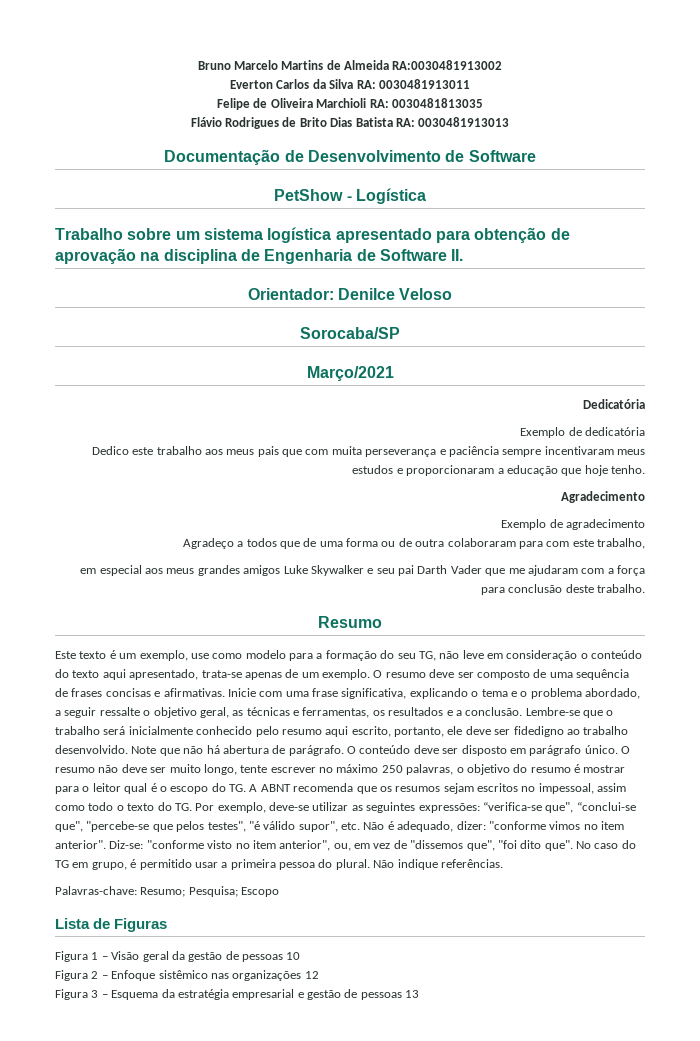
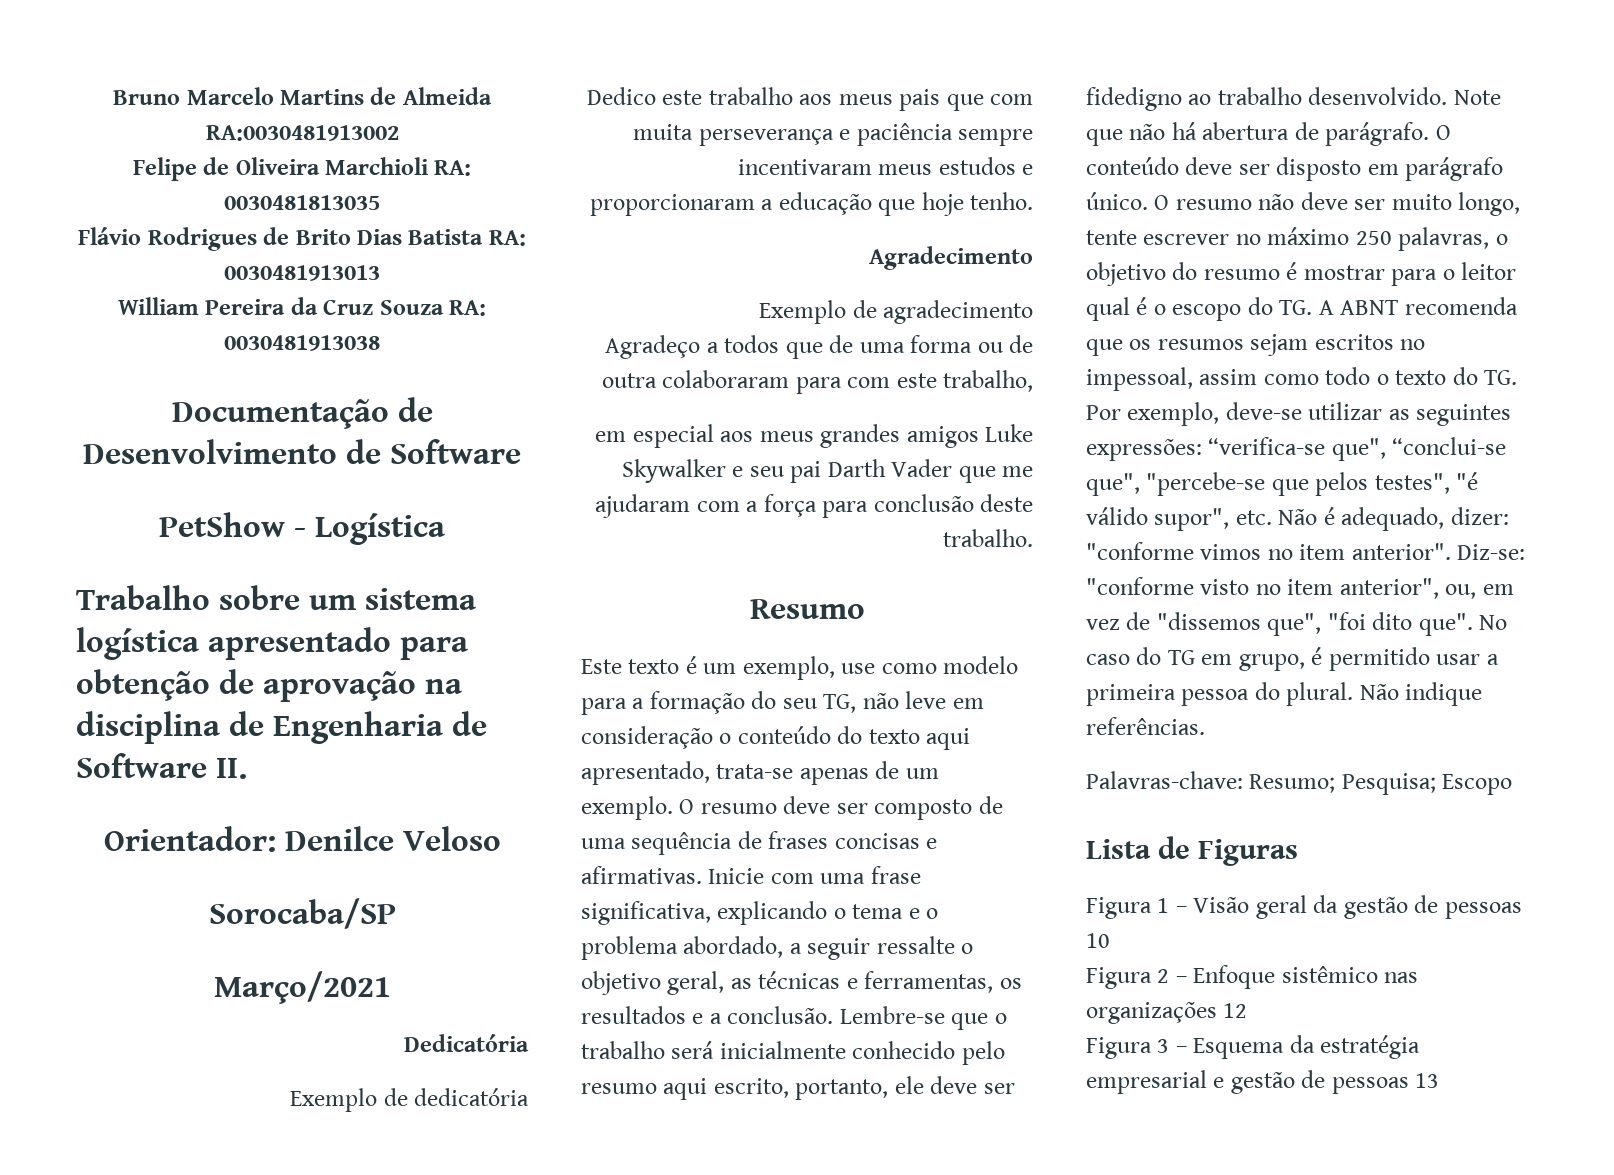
[230,79,470,89] // Everton Carlos da Silva RA: 0030481913011 -> (399, 133) none
(510, 122) none -> [117,297,487,316] [224,335,380,351] // William Pereira da Cruz Souza RA: 0030481913038

